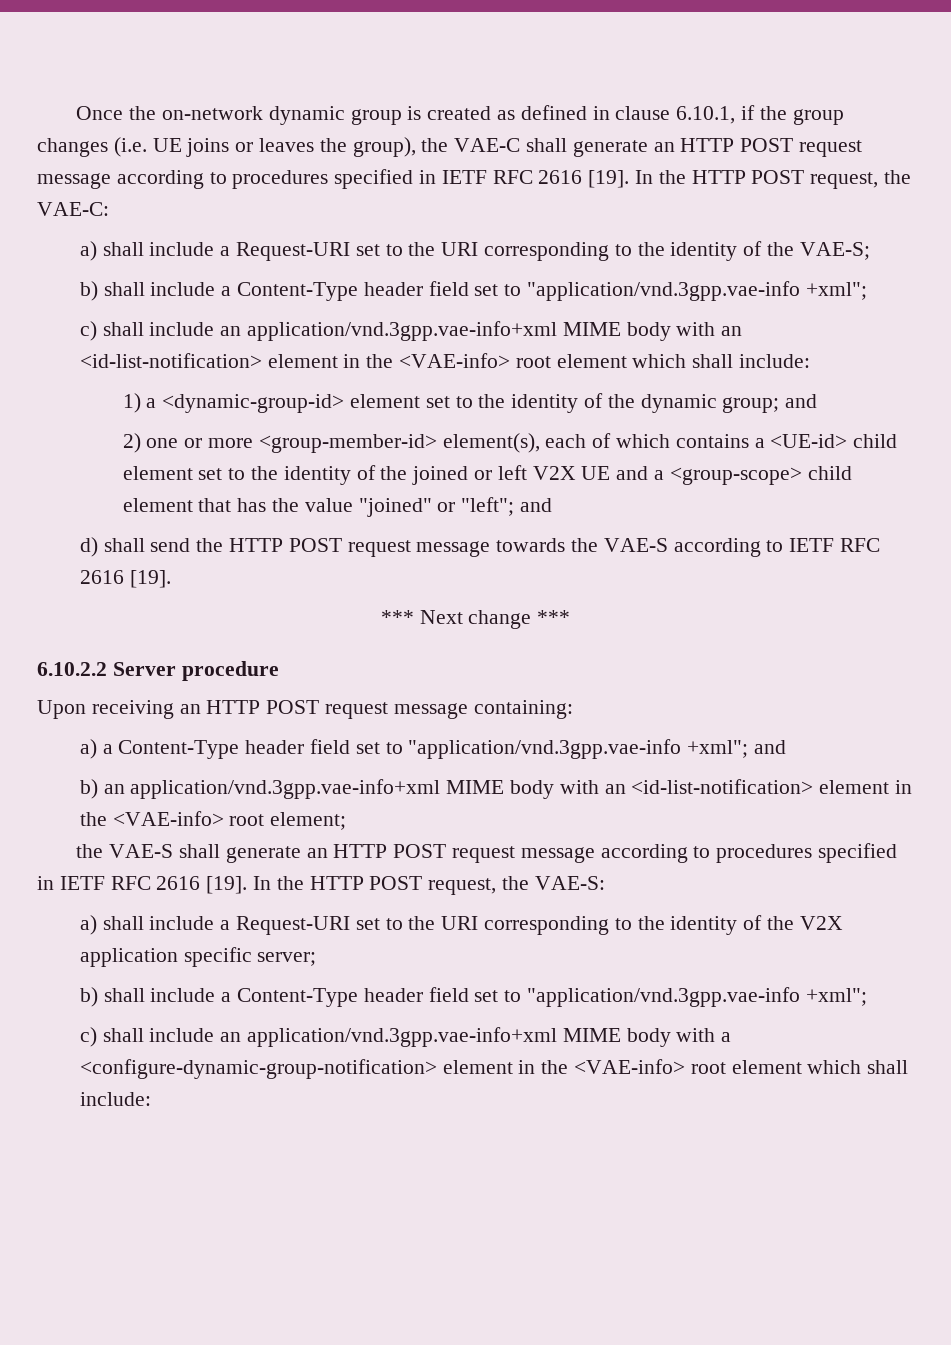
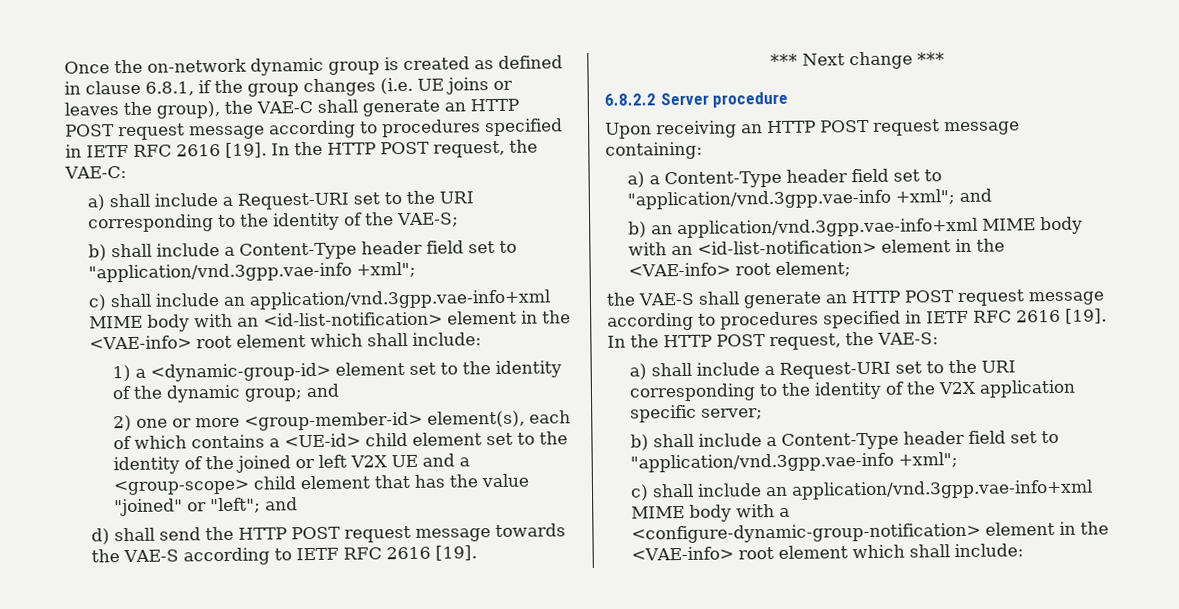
[676,106,736,124] 6.10.1, -> [145,81,194,96] 6.8.1,
[37,662,107,676] 6.10.2.2 -> [604,93,656,106] 6.8.2.2

